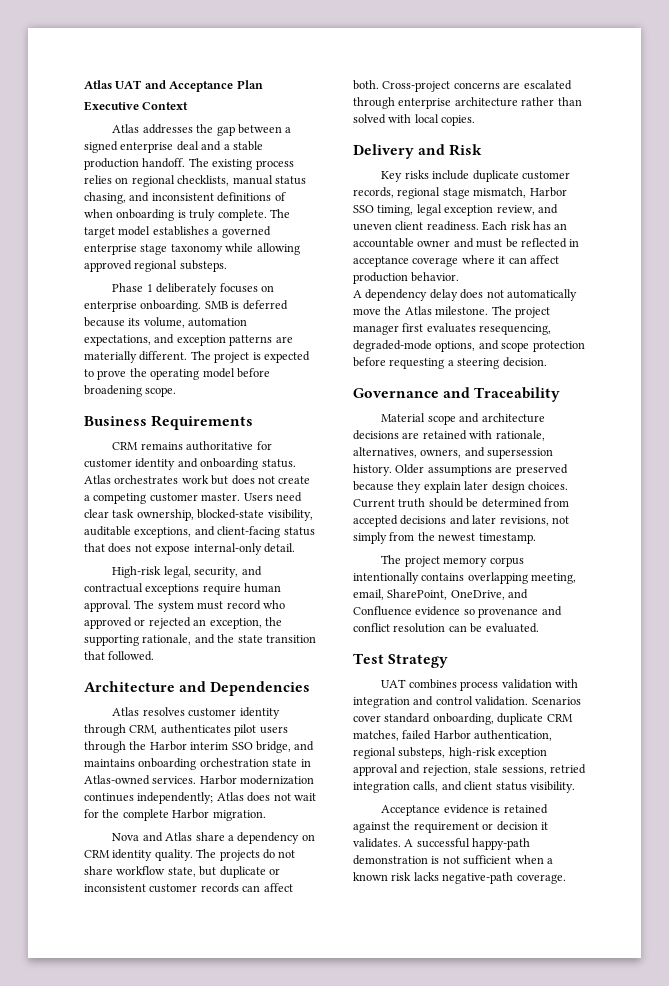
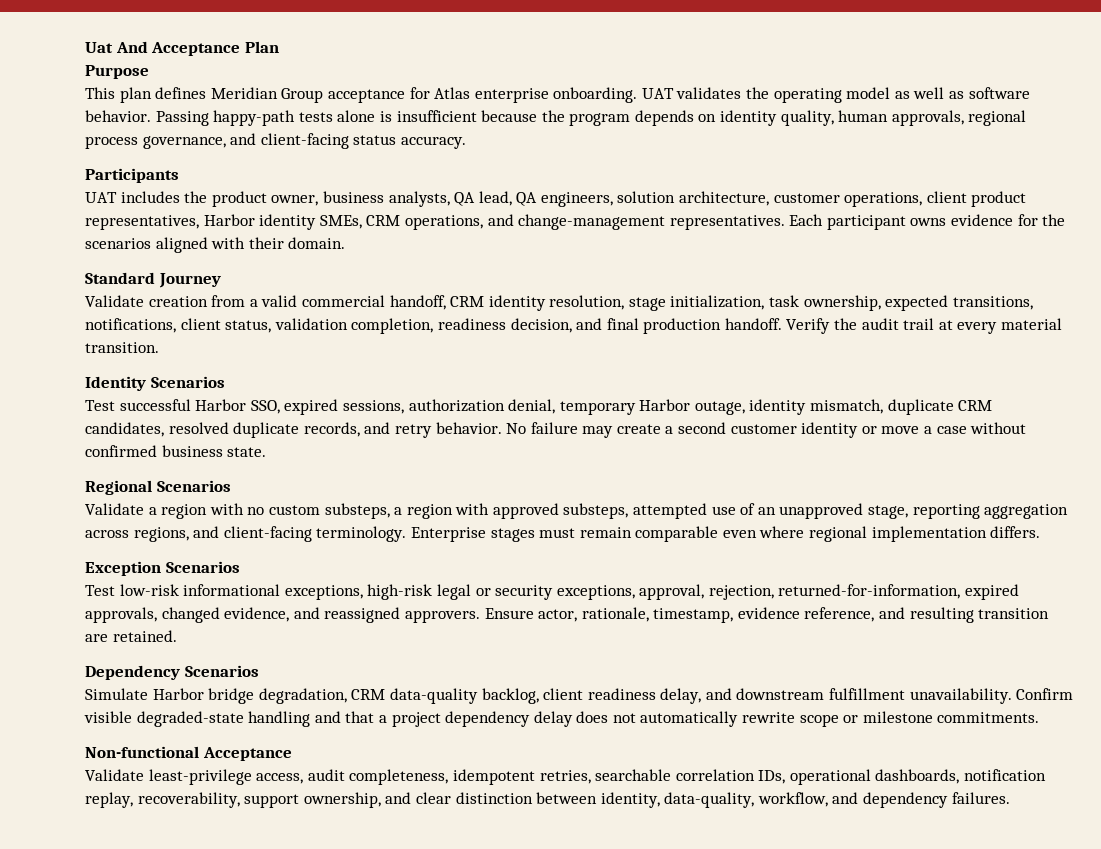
[84,80,166,89] Atlas UAT and -> [85,41,148,53] Uat And
[84,101,189,111] [112,124,292,136] [84,141,263,153] [84,158,294,170] [84,175,306,187] [84,192,286,204] [84,209,290,221] [84,226,271,238] [84,243,300,255] [84,260,227,272] [112,283,274,295] [84,300,288,312] [84,317,248,328] [84,334,293,346] [84,351,310,363] [84,368,270,380] [84,385,177,397] [84,415,254,430] [112,441,272,451] [84,458,296,470] [84,475,311,485] [84,492,302,504] [84,509,313,521] [84,526,315,538] [84,543,295,555] [112,566,262,578] [84,583,282,595] [84,600,285,612] [84,617,282,629] [84,634,316,646] [84,651,155,661] [84,681,311,696] [112,707,280,719] [84,724,288,736] [84,741,315,753] [84,758,311,770] [84,775,315,785] [84,792,316,804] [84,809,266,821] [112,832,315,844] [84,849,296,861] [84,866,280,878] [84,883,293,893] [353,80,572,92] [353,97,582,109] [353,114,476,126] [353,144,483,159] [381,170,570,182] [353,187,567,199] [353,204,558,216] [353,221,568,231] [353,238,580,248] [353,255,559,267] [353,272,460,284] [353,290,362,298] Executive Context // Atlas addresses the gap between a signed enterprise deal and a stable production handoff. The existing process relies on regional checklists, manual status chasing, and inconsistent definitions of when onboarding is truly complete. The target model establishes a governed enterprise stage taxonomy while allowing approved regional substeps. // Phase 1 deliberately focuses on enterprise onboarding. SMB is deferred because its volume, automation expectations, and exception patterns are materially different. The project is expected to prove the operating model before broadening scope. // Business Requirements // CRM remains authoritative for customer identity and onboarding status. Atlas orchestrates work but does not create a competing customer master. Users need clear task ownership, blocked-state visibility, auditable exceptions, and client-facing status that does not expose internal-only detail. // High-risk legal, security, and contractual exceptions require human approval. The system must record who approved or rejected an exception, the supporting rationale, and the state transition that followed. // Architecture and Dependencies // Atlas resolves customer identity through CRM, authenticates pilot users through the Harbor interim SSO bridge, and maintains onboarding orchestration state in Atlas-owned services. Harbor modernization continues independently; Atlas does not wait for the complete Harbor migration. // Nova and Atlas share a dependency on CRM identity quality. The projects do not share workflow state, but duplicate or inconsistent customer records can affect both. Cross-project concerns are escalated through enterprise architecture rather than solved with local copies. // Delivery and Risk // Key risks include duplicate customer records, regional stage mismatch, Harbor SSO timing, legal exception review, and uneven client readiness. Each risk has an accountable owner and must be reflected in acceptance coverage where it can affect production behavior. // A -> [85,65,149,79] [85,87,1030,103] [85,110,1027,126] [85,133,466,149] [85,168,179,183] [85,191,1027,207] [85,214,1066,230] [85,237,346,253] [85,272,221,288] [85,295,1033,311] [85,318,1063,334] [85,342,159,353] [85,376,225,391] [85,399,993,415] [85,422,1027,438] [85,445,267,457] [85,480,231,495] [85,503,1069,519] [85,526,1041,542] [85,561,240,576] [85,584,1020,600] [85,607,1050,623] [85,630,177,642] [85,665,259,680] [85,688,1074,704] [84,711,441,727] Purpose // This plan defines Meridian Group acceptance for Atlas enterprise onboarding. UAT validates the operating model as well as software behavior. Passing happy-path tests alone is insufficient because the program depends on identity quality, human approvals, regional process governance, and client-facing status accuracy. // Participants // UAT includes the product owner, business analysts, QA lead, QA engineers, solution architecture, customer operations, client product representatives, Harbor identity SMEs, CRM operations, and change-management representatives. Each participant owns evidence for the scenarios aligned with their domain. // Standard Journey // Validate creation from a valid commercial handoff, CRM identity resolution, stage initialization, task ownership, expected transitions, notifications, client status, validation completion, readiness decision, and final production handoff. Verify the audit trail at every material transition. // Identity Scenarios // Test successful Harbor SSO, expired sessions, authorization denial, temporary Harbor outage, identity mismatch, duplicate CRM candidates, resolved duplicate records, and retry behavior. No failure may create a second customer identity or move a case without confirmed business state. // Regional Scenarios // Validate a region with no custom substeps, a region with approved substeps, attempted use of an unapproved stage, reporting aggregation across regions, and client-facing terminology. Enterprise stages must remain comparable even where regional implementation differs. // Exception Scenarios // Test low-risk informational exceptions, high-risk legal or security exceptions, approval, rejection, returned-for-information, expired approvals, changed evidence, and reassigned approvers. Ensure actor, rationale, timestamp, evidence reference, and resulting transition are retained. // Dependency Scenarios // Simulate Harbor bridge degradation, CRM data-quality backlog, client readiness delay, and downstream fulfillment unavailability. Confirm visible degraded-state handling and that a project
[353,306,550,318] [353,323,552,335] [353,340,585,352] [353,357,547,369] [353,387,561,402] [381,413,545,425] [353,430,545,441] [353,447,554,459] [353,464,568,476] [353,481,568,493] [353,498,569,508] [353,515,569,527] [353,532,536,544] [381,555,524,567] [353,572,577,584] [353,589,529,600] [353,606,562,618] [353,623,539,633] [353,653,449,668] [381,679,578,691] [353,696,581,708] [353,713,573,725] [353,730,553,741] [353,747,548,759] [353,764,586,776] [353,781,575,793] [381,804,548,816] [353,821,548,833] [353,838,531,850] [353,855,553,865] [353,872,566,884] move the Atlas milestone. The project manager first evaluates resequencing, degraded-mode options, and scope protection before requesting a steering decision. // Governance and Traceability // Material scope and architecture decisions are retained with rationale, alternatives, owners, and supersession history. Older assumptions are preserved because they explain later design choices. Current truth should be determined from accepted decisions and later revisions, not simply from the newest timestamp. // The project memory corpus intentionally contains overlapping meeting, email, SharePoint, OneDrive, and Confluence evidence so provenance and conflict resolution can be evaluated. // Test Strategy // UAT combines process validation with integration and control validation. Scenarios cover standard onboarding, duplicate CRM matches, failed Harbor authentication, regional substeps, high-risk exception approval and rejection, stale sessions, retried integration calls, and client status visibility. // Acceptance evidence is retained against the requirement or decision it validates. A successful happy-path demonstration is not sufficient when a known risk lacks negative-path coverage. -> [742,711,1040,727] [85,746,292,761] [85,769,1047,785] [85,792,1010,808] rewrite scope or milestone commitments. // Non-functional Acceptance // Validate least-privilege access, audit completeness, idempotent retries, searchable correlation IDs, operational dashboards, notification replay, recoverability, support ownership, and clear distinction between identity, data-quality, workflow, and dependency failures.

